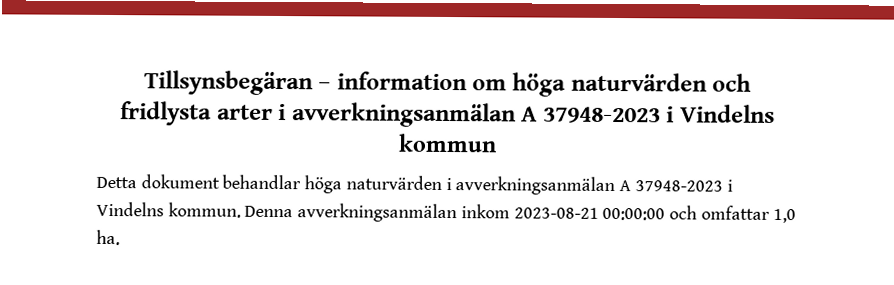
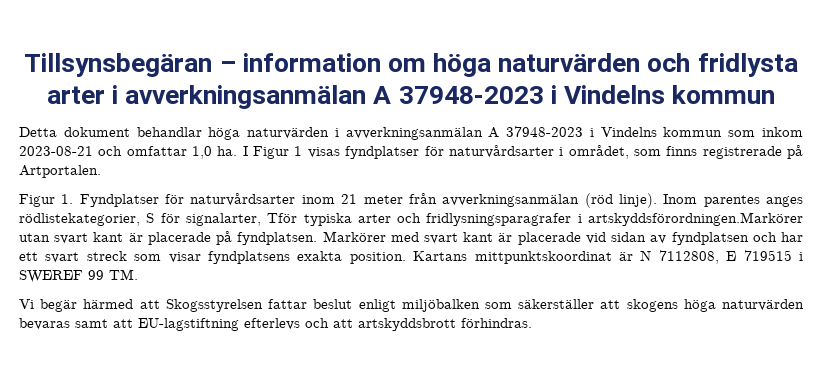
[167,202,458,223] kommun. Denna avverkningsanmälan -> [663,127,756,137] kommun som
[602,207,666,221] 00:00:00 -> (93, 151) none
(120, 237) none -> [242,145,804,159] [19,165,101,178] [19,193,803,208] [19,212,803,226] [19,231,803,245] [19,250,803,264] [19,269,138,283] [19,299,804,312] [19,318,532,331] I Figur 1 visas fyndplatser för naturvårdsarter i området, som finns registrerade på Artportalen. // Figur 1. Fyndplatser för naturvårdsarter inom 21 meter från avverkningsanmälan (röd linje). Inom parentes anges rödlistekategorier, S för signalarter, Tför typiska arter och fridlysningsparagrafer i artskyddsförordningen.Markörer utan svart kant är placerade på fyndplatsen. Markörer med svart kant är placerade vid sidan av fyndplatsen och har ett svart streck som visar fyndplatsens exakta position. Kartans mittpunktskoordinat är N 7112808, E 719515 i SWEREF 99 TM. // Vi begär härmed att Skogsstyrelsen fattar beslut enligt miljöbalken som säkerställer att skogens höga naturvärden bevaras samt att EU-lagstiftning efterlevs och att artskyddsbrott förhindras.

